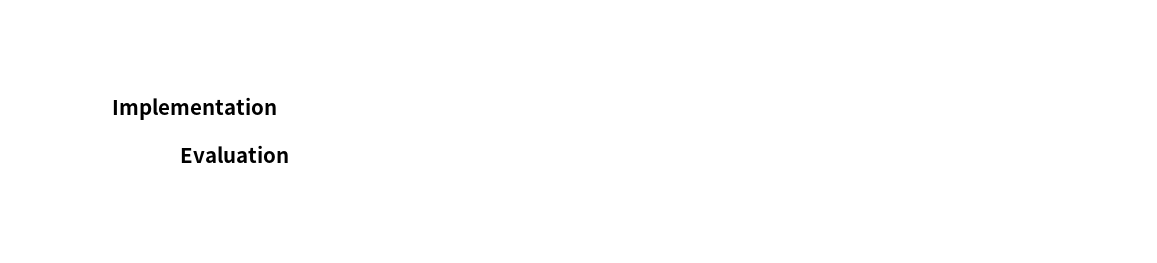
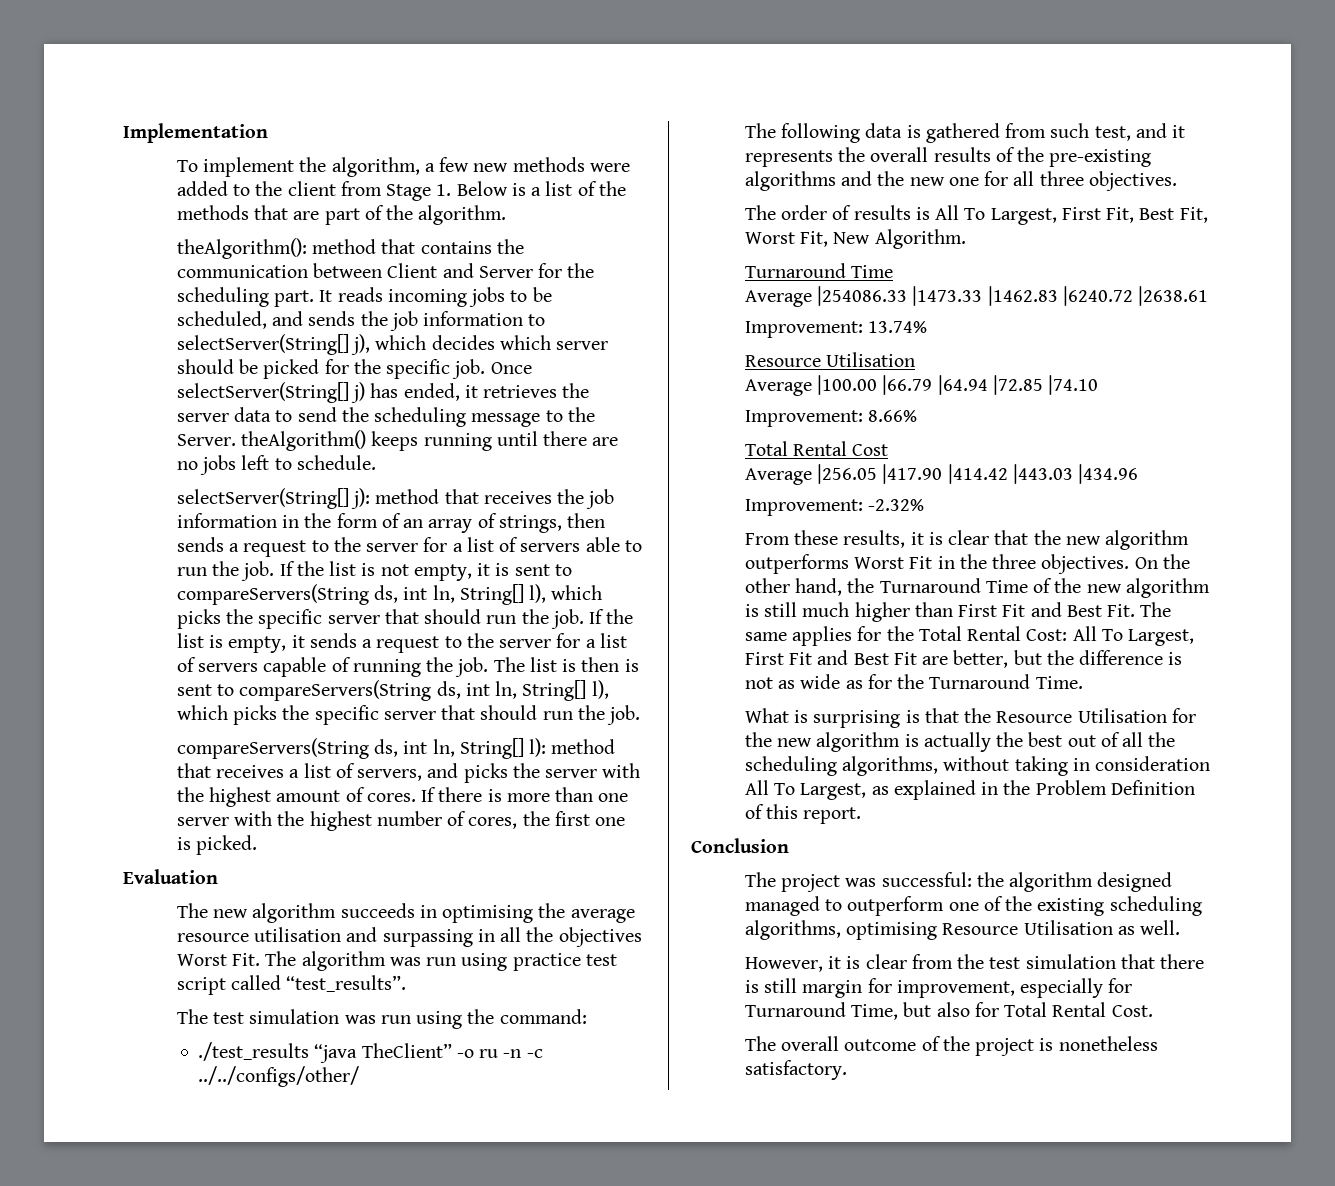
[179,145,289,163] Evaluation -> [176,157,630,177] [176,181,626,201] [176,205,507,225] [176,238,524,259] [176,263,595,278] [176,287,552,307] [176,311,546,331] [176,334,609,355] [176,359,532,379] [176,382,590,403] [176,407,595,427] [176,430,619,451] [176,455,376,475] [176,488,615,509] [176,513,606,533] [176,537,642,557] [176,561,572,581] [176,584,603,605] [176,609,634,629] [176,633,627,653] [176,657,639,677] [176,680,609,701] [176,705,641,725] [176,738,616,759] [176,763,641,783] [176,787,629,807] [176,811,626,831] [176,835,257,855] [123,869,218,884] [176,903,635,923] [176,927,642,947] [176,951,617,971] [176,975,407,995] [176,1009,587,1029] [198,1042,543,1063] [198,1066,360,1087] [744,123,1186,143] [744,147,1152,167] [744,171,1177,191] [744,205,1208,225] [744,229,966,249] [744,263,893,278] [744,286,1209,307] [744,321,927,338] [744,352,915,367] [744,375,1099,396] [744,410,917,427] [744,441,889,456] [744,464,1139,485] [744,499,924,516] [744,530,1190,550] [744,554,1190,574] [744,578,1210,598] [744,602,1172,622] [744,626,1195,646] [744,650,1183,668] [744,674,1083,689] [744,708,1196,728] [744,732,1176,752] [744,756,1211,776] [744,780,1195,800] [744,804,862,824] [691,838,789,853] [744,872,1173,892] [744,896,1202,916] [744,920,1181,940] [744,954,1205,972] [744,978,1133,998] [744,1002,1153,1020] [744,1036,1158,1056] [744,1060,847,1080] To implement the algorithm, a few new methods were added to the client from Stage 1. Below is a list of the methods that are part of the algorithm. // theAlgorithm(): method that contains the communication between Client and Server for the scheduling part. It reads incoming jobs to be scheduled, and sends the job information to selectServer(String[] j), which decides which server should be picked for the specific job. Once selectServer(String[] j) has ended, it retrieves the server data to send the scheduling message to the Server. theAlgorithm() keeps running until there are no jobs left to schedule. // selectServer(String[] j): method that receives the job information in the form of an array of strings, then sends a request to the server for a list of servers able to run the job. If the list is not empty, it is sent to compareServers(String ds, int ln, String[] l), which picks the specific server that should run the job. If the list is empty, it sends a request to the server for a list of servers capable of running the job. The list is then is sent to compareServers(String ds, int ln, String[] l), which picks the specific server that should run the job. // compareServers(String ds, int ln, String[] l): method that receives a list of servers, and picks the server with the highest amount of cores. If there is more than one server with the highest number of cores, the first one is picked. // Evaluation // The new algorithm succeeds in optimising the average resource utilisation and surpassing in all the objectives Worst Fit. The algorithm was run using practice test script called “test_results”. // The test simulation was run using the command: // ./test_results “java TheClient” -o ru -n -c ../../configs/other/ // The following data is gathered from such test, and it represents the overall results of the pre-existing algorithms and the new one for all three objectives. // The order of results is All To Largest, First Fit, Best Fit, Worst Fit, New Algorithm. // Turnaround Time // Average |254086.33 |1473.33 |1462.83 |6240.72 |2638.61 // Improvement: 13.74% // Resource Utilisation // Average |100.00 |66.79 |64.94 |72.85 |74.10 // Improvement: 8.66% // Total Rental Cost // Average |256.05 |417.90 |414.42 |443.03 |434.96 // Improvement: -2.32% // From these results, it is clear that the new algorithm outperforms Worst Fit in the three objectives. On the other hand, the Turnaround Time of the new algorithm is still much higher than First Fit and Best Fit. The same applies for the Total Rental Cost: All To Largest, First Fit and Best Fit are better, but the difference is not as wide as for the Turnaround Time. // What is surprising is that the Resource Utilisation for the new algorithm is actually the best out of all the scheduling algorithms, without taking in consideration All To Largest, as explained in the Problem Definition of this report. // Conclusion // The project was successful: the algorithm designed managed to outperform one of the existing scheduling algorithms, optimising Resource Utilisation as well. // However, it is clear from the test simulation that there is still margin for improvement, especially for Turnaround Time, but also for Total Rental Cost. // The overall outcome of the project is nonetheless satisfactory.

